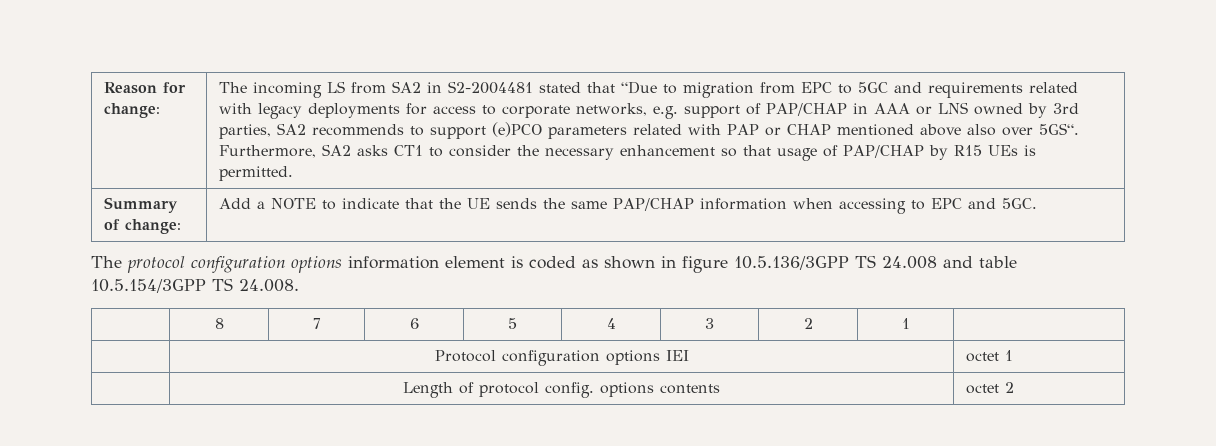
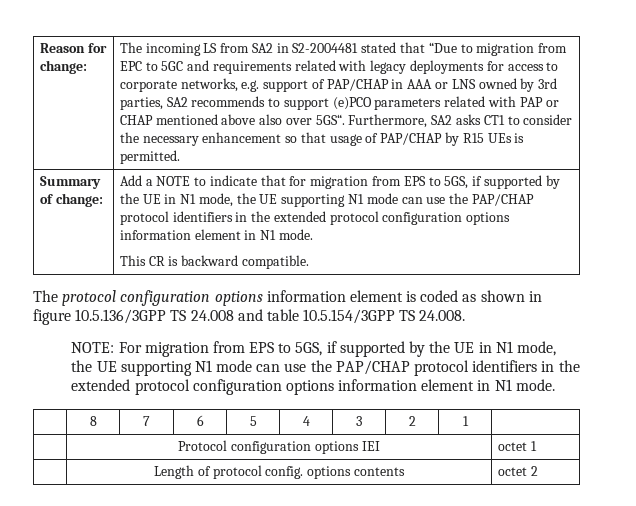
[438,198,1037,214] the UE sends the same PAP/CHAP information when accessing to EPC and 5GC. -> [289,175,560,189] [119,193,534,207] [119,211,511,225] [119,229,313,240] [119,255,309,269] for migration from EPS to 5GS, if supported by the UE in N1 mode, the UE supporting N1 mode can use the PAP/CHAP protocol identifiers in the extended protocol configuration options information element in N1 mode. // This CR is backward compatible.
(299, 285) none -> [71,341,556,357] [71,360,580,376] [71,379,555,395] // NOTE: For migration from EPS to 5GS, if supported by the UE in N1 mode, the UE supporting N1 mode can use the PAP/CHAP protocol identifiers in the extended protocol configuration options information element in N1 mode.

